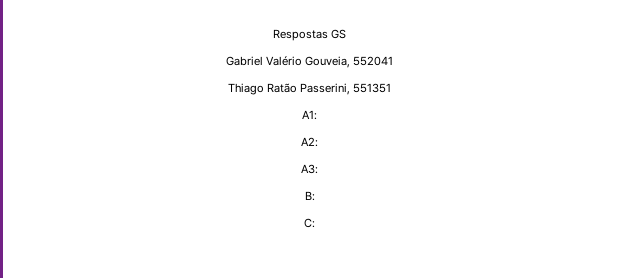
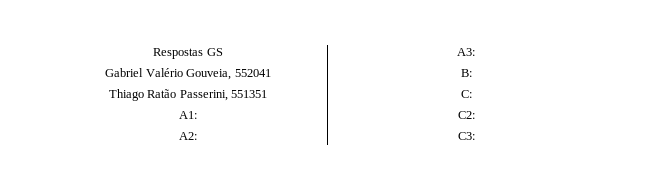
(315, 223) none -> [457,111,475,119] [457,132,475,140] // C2: // C3:

